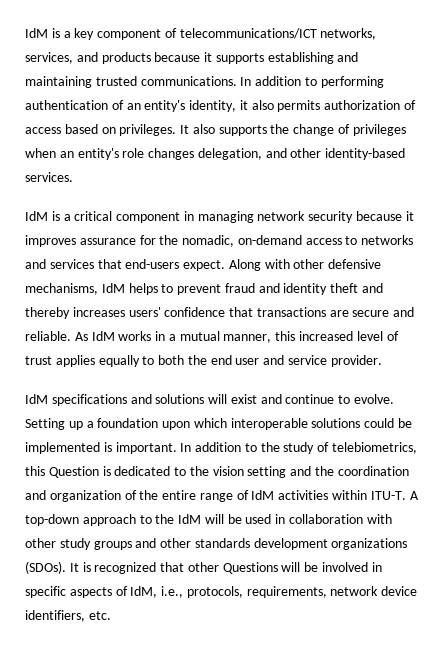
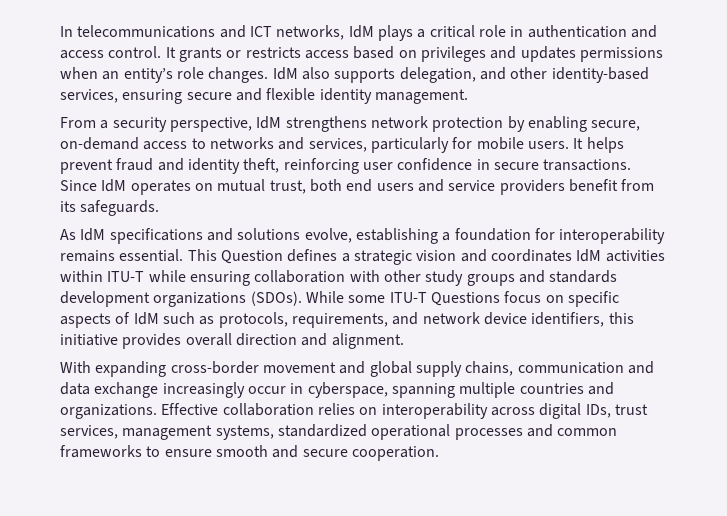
[25,28,377,40] [25,52,359,64] [25,76,384,88] [25,100,417,112] [25,124,406,136] [25,148,406,160] [25,172,73,182] [25,211,414,223] [25,235,235,247] IdM is a key component of telecommunications/ICT networks, services, and products because it supports establishing and maintaining trusted communications. In addition to performing authentication of an entity's identity, it also permits authorization of access based on privileges. It also supports the change of privileges when an entity's role changes delegation, and other identity-based services. // IdM is a critical component in managing network security because it improves assurance for the nomadic, -> [60,25,657,41] [60,46,663,62] [60,67,649,83] [60,88,468,104] [60,116,641,132] In telecommunications and ICT networks, IdM plays a critical role in authentication and access control. It grants or restricts access based on privileges and updates permissions when an entity’s role changes. IdM also supports delegation, and other identity-based services, ensuring secure and flexible identity management. // From a security perspective, IdM strengthens network protection by enabling secure,
[49,259,382,271] [25,283,384,295] [25,307,415,319] [25,331,399,343] [25,355,382,367] [25,394,395,406] [25,418,413,430] [25,442,418,454] [25,466,409,478] [25,490,419,502] [25,514,286,526] services that end-users expect. Along with other defensive mechanisms, IdM helps to prevent fraud and identity theft and thereby increases users' confidence that transactions are secure and reliable. As IdM works in a mutual manner, this increased level of trust applies equally to both the end user and service provider. // IdM specifications and solutions will exist and continue to evolve. Setting up a foundation upon which interoperable solutions could be implemented is important. In addition to the study of telebiometrics, this Question is dedicated to the vision setting and the coordination and organization of the entire range of IdM activities within ITU-T. A top-down approach to the IdM will be used in -> [308,137,624,153] [60,158,632,174] [60,179,655,195] [60,200,160,216] [60,228,666,244] [60,249,665,265] [60,270,250,286] services, particularly for mobile users. It helps prevent fraud and identity theft, reinforcing user confidence in secure transactions. Since IdM operates on mutual trust, both end users and service providers benefit from its safeguards. // As IdM specifications and solutions evolve, establishing a foundation for interoperability remains essential. This Question defines a strategic vision and coordinates IdM activities within ITU-T while ensuring
[160,538,192,548] other -> (545, 276) none
[69,562,382,574] [25,586,184,598] It is recognized that other Questions will be involved in specific aspects of IdM, i.e., -> [305,291,619,307] [60,312,215,328] While some ITU-T Questions focus on specific aspects of IdM such as
(327, 592) none -> [392,312,419,325] and
[88,611,111,620] etc. -> [608,312,634,324] [60,333,404,349] [60,361,654,377] [60,382,614,398] [60,403,648,419] [60,424,618,440] [60,445,439,461] this initiative provides overall direction and alignment. // With expanding cross-border movement and global supply chains, communication and data exchange increasingly occur in cyberspace, spanning multiple countries and organizations. Effective collaboration relies on interoperability across digital IDs, trust services, management systems, standardized operational processes and common frameworks to ensure smooth and secure cooperation.

